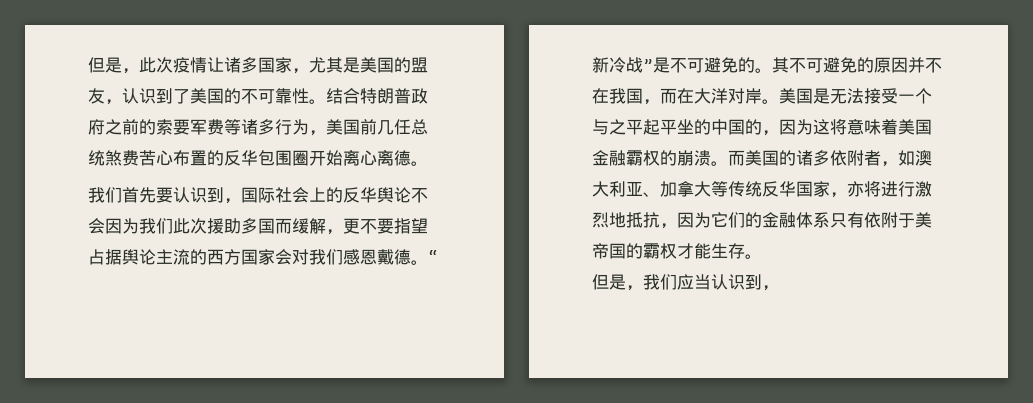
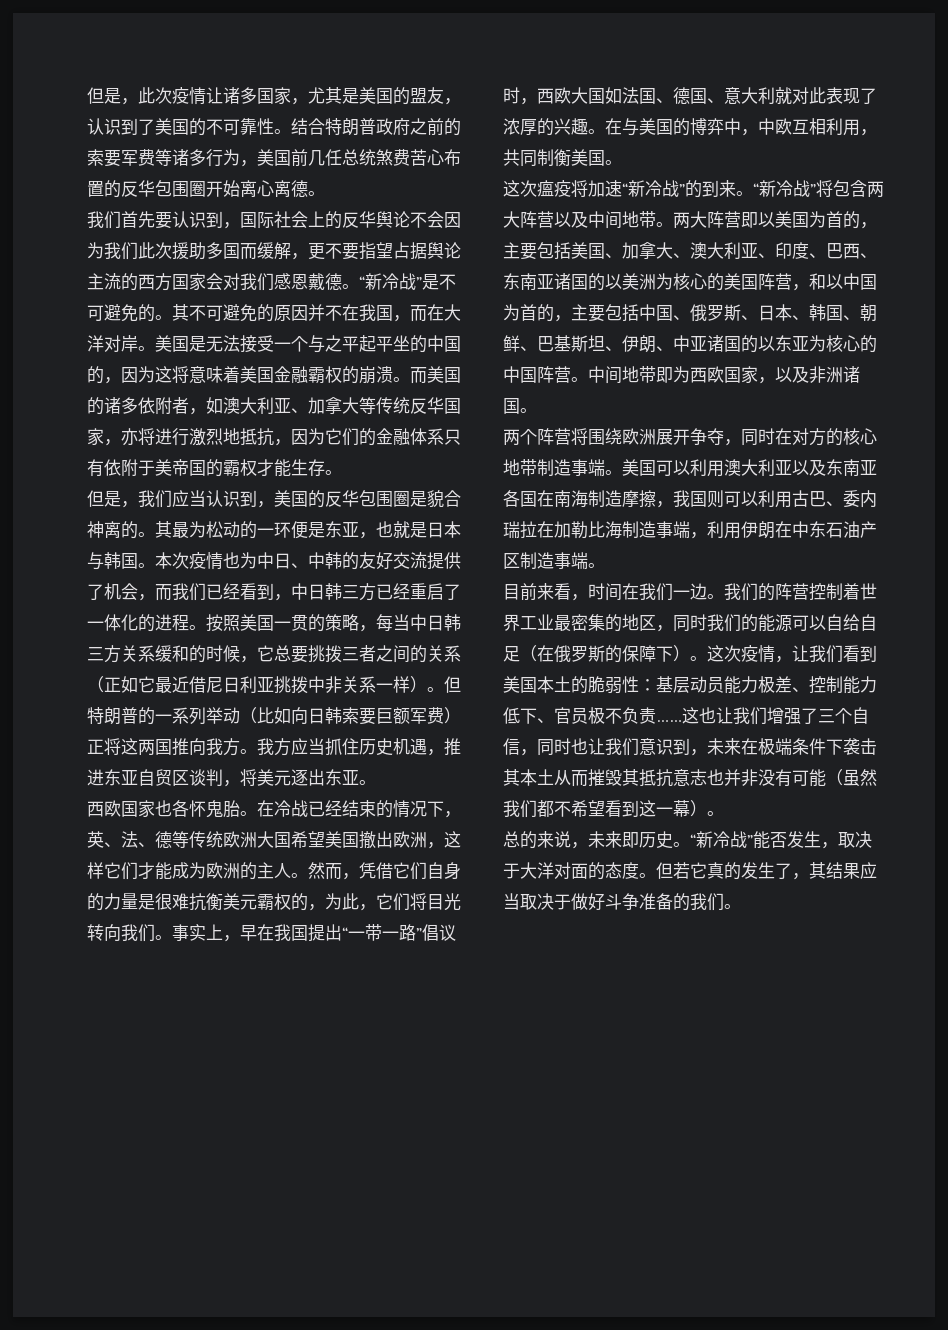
(779, 288) none -> [274,490,461,508] [87,521,461,539] [87,552,461,570] [87,583,461,601] [87,614,461,632] [87,645,461,663] [87,676,461,694] [87,707,461,725] [87,738,461,756] [87,769,376,787] [87,800,461,818] [87,831,461,849] [87,862,461,880] [87,893,461,911] [87,924,456,942] [503,87,877,105] [503,118,877,136] [503,149,622,167] [503,180,884,198] [503,211,877,229] [503,242,877,260] [503,273,877,291] [503,304,877,322] [503,335,877,353] [503,366,860,384] [503,398,537,414] [503,428,877,446] [503,459,877,477] [503,490,877,508] [503,521,877,539] [503,552,605,569] [503,583,877,601] [503,614,877,632] [503,645,877,663] [503,676,877,694] [503,707,869,725] [503,738,877,756] [503,769,877,787] [503,800,724,818] [503,831,872,849] [503,862,877,880] [503,893,741,911] 美国的反华包围圈是貌合神离的。其最为松动的一环便是东亚，也就是日本与韩国。本次疫情也为中日、中韩的友好交流提供了机会，而我们已经看到，中日韩三方已经重启了一体化的进程。按照美国一贯的策略，每当中日韩三方关系缓和的时候，它总要挑拨三者之间的关系（正如它最近借尼日利亚挑拨中非关系一样）。但特朗普的一系列举动（比如向日韩索要巨额军费）正将这两国推向我方。我方应当抓住历史机遇，推进东亚自贸区谈判，将美元逐出东亚。 // 西欧国家也各怀鬼胎。在冷战已经结束的情况下，英、法、德等传统欧洲大国希望美国撤出欧洲，这样它们才能成为欧洲的主人。然而，凭借它们自身的力量是很难抗衡美元霸权的，为此，它们将目光转向我们。事实上，早在我国提出“一带一路”倡议时，西欧大国如法国、德国、意大利就对此表现了浓厚的兴趣。在与美国的博弈中，中欧互相利用，共同制衡美国。 // 这次瘟疫将加速“新冷战”的到来。“新冷战”将包含两大阵营以及中间地带。两大阵营即以美国为首的，主要包括美国、加拿大、澳大利亚、印度、巴西、东南亚诸国的以美洲为核心的美国阵营，和以中国为首的，主要包括中国、俄罗斯、日本、韩国、朝鲜、巴基斯坦、伊朗、中亚诸国的以东亚为核心的中国阵营。中间地带即为西欧国家，以及非洲诸国。 // 两个阵营将围绕欧洲展开争夺，同时在对方的核心地带制造事端。美国可以利用澳大利亚以及东南亚各国在南海制造摩擦，我国则可以利用古巴、委内瑞拉在加勒比海制造事端，利用伊朗在中东石油产区制造事端。 // 目前来看，时间在我们一边。我们的阵营控制着世界工业最密集的地区，同时我们的能源可以自给自足（在俄罗斯的保障下）。这次疫情，让我们看到美国本土的脆弱性：基层动员能力极差、控制能力低下、官员极不负责……这也让我们增强了三个自信，同时也让我们意识到，未来在极端条件下袭击其本土从而摧毁其抵抗意志也并非没有可能（虽然我们都不希望看到这一幕）。 // 总的来说，未来即历史。“新冷战”能否发生，取决于大洋对面的态度。但若它真的发生了，其结果应当取决于做好斗争准备的我们。

